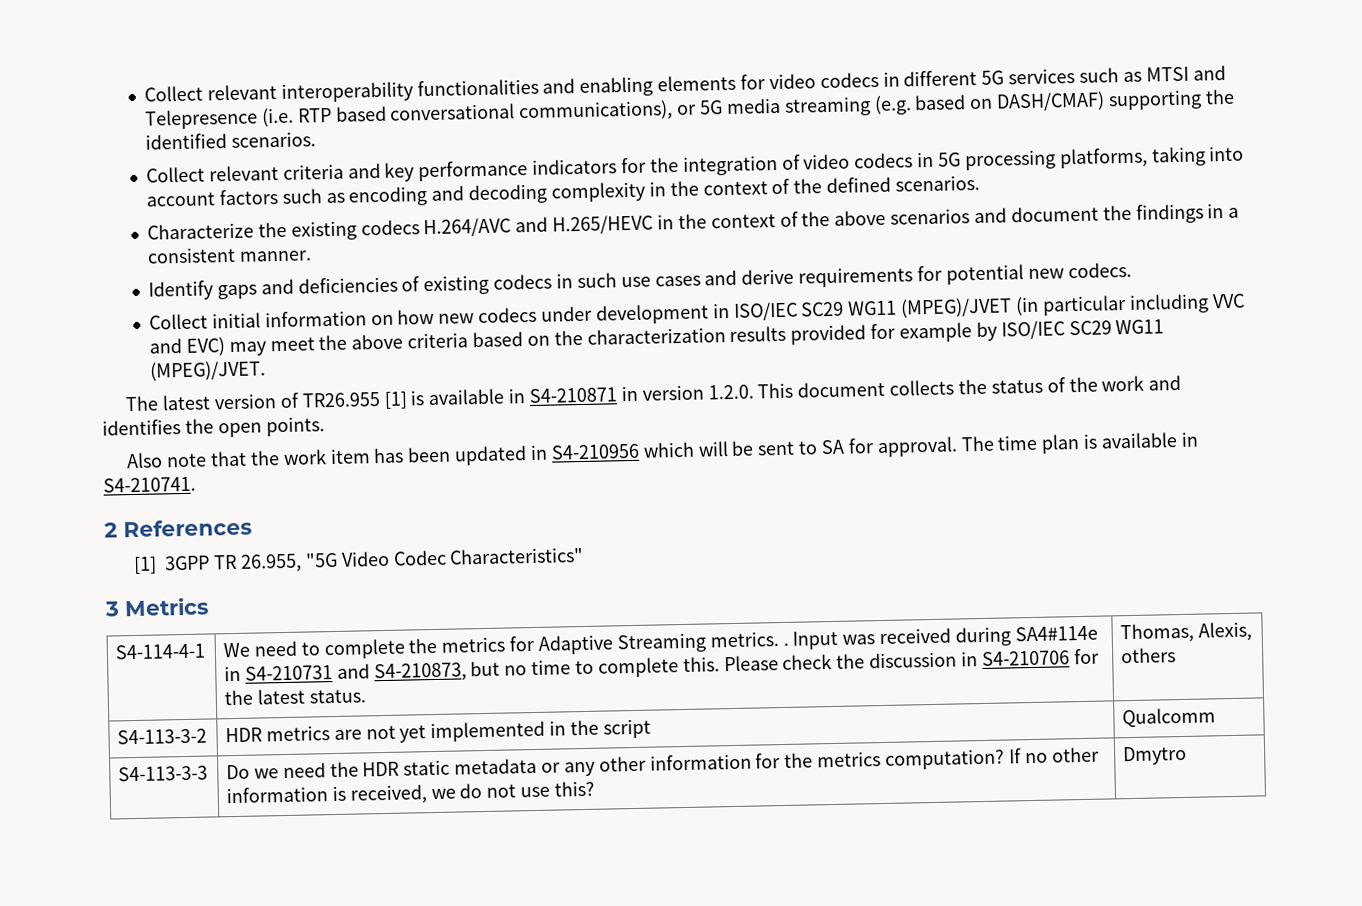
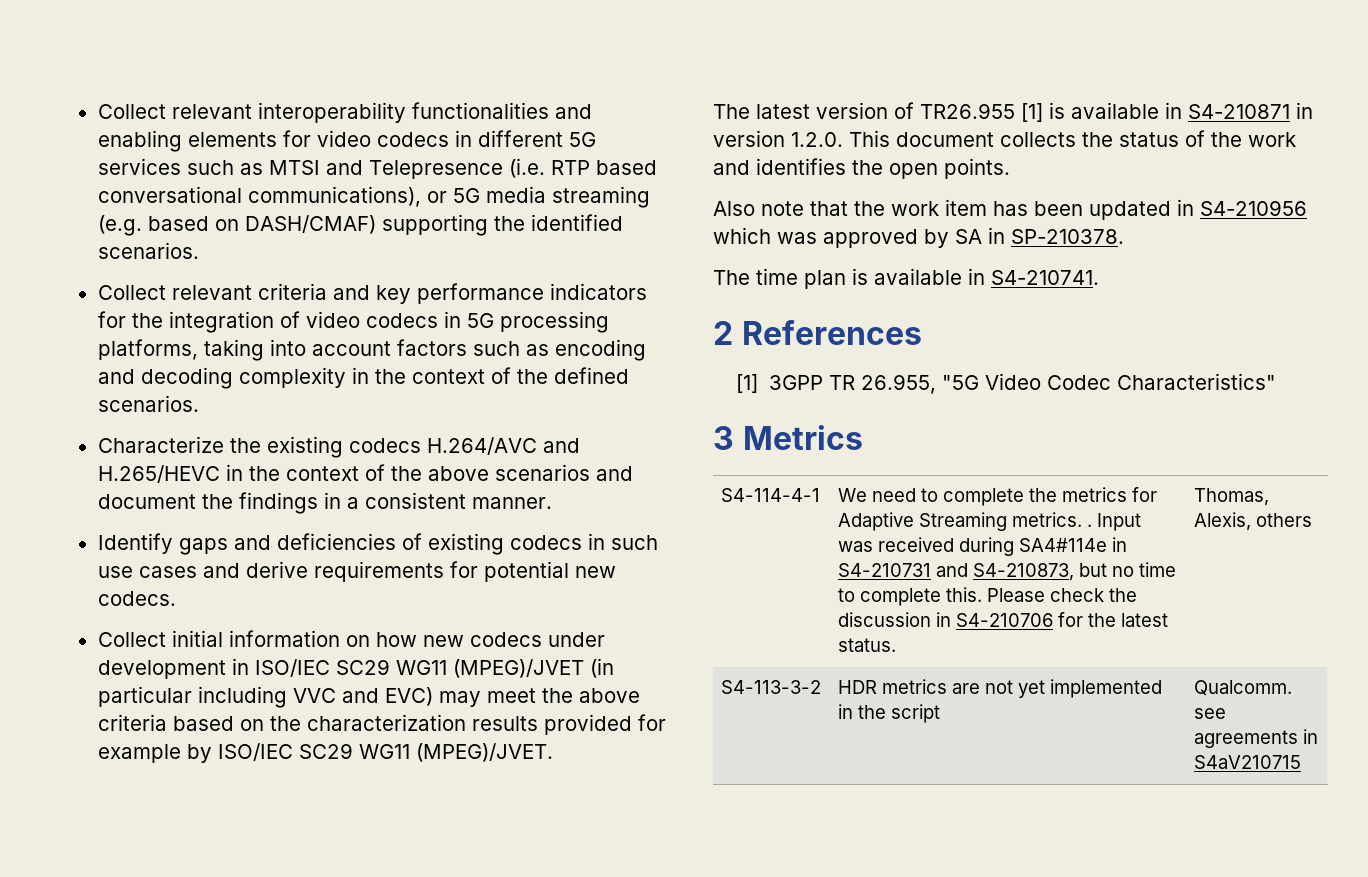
[697,436,958,458] will be sent to SA for approval. -> [777,227,1124,248] was approved by SA in SP-210378. //
[1122,707,1217,728] [118,765,209,782] [226,746,1100,780] [226,780,596,805] [1122,745,1188,766] Qualcomm // S4-113-3-3 | Do we need the HDR static metadata or any other information for the metrics computation? If no other information is received, we do not use this? | Dmytro -> [1194,680,1293,696] [1194,708,1227,719] [1194,729,1319,748] [1194,755,1302,769] Qualcomm. see agreements in S4aV210715

